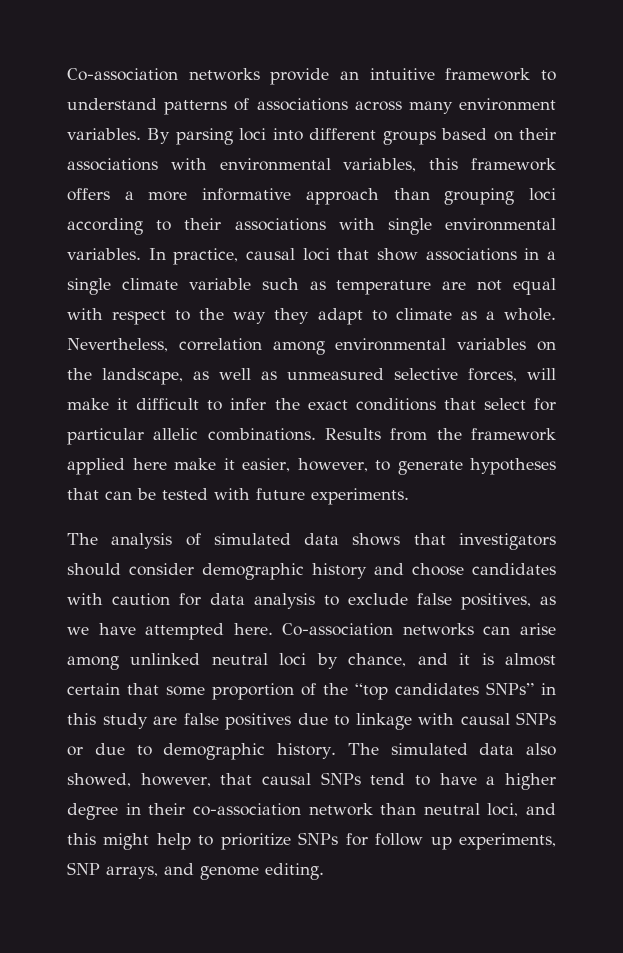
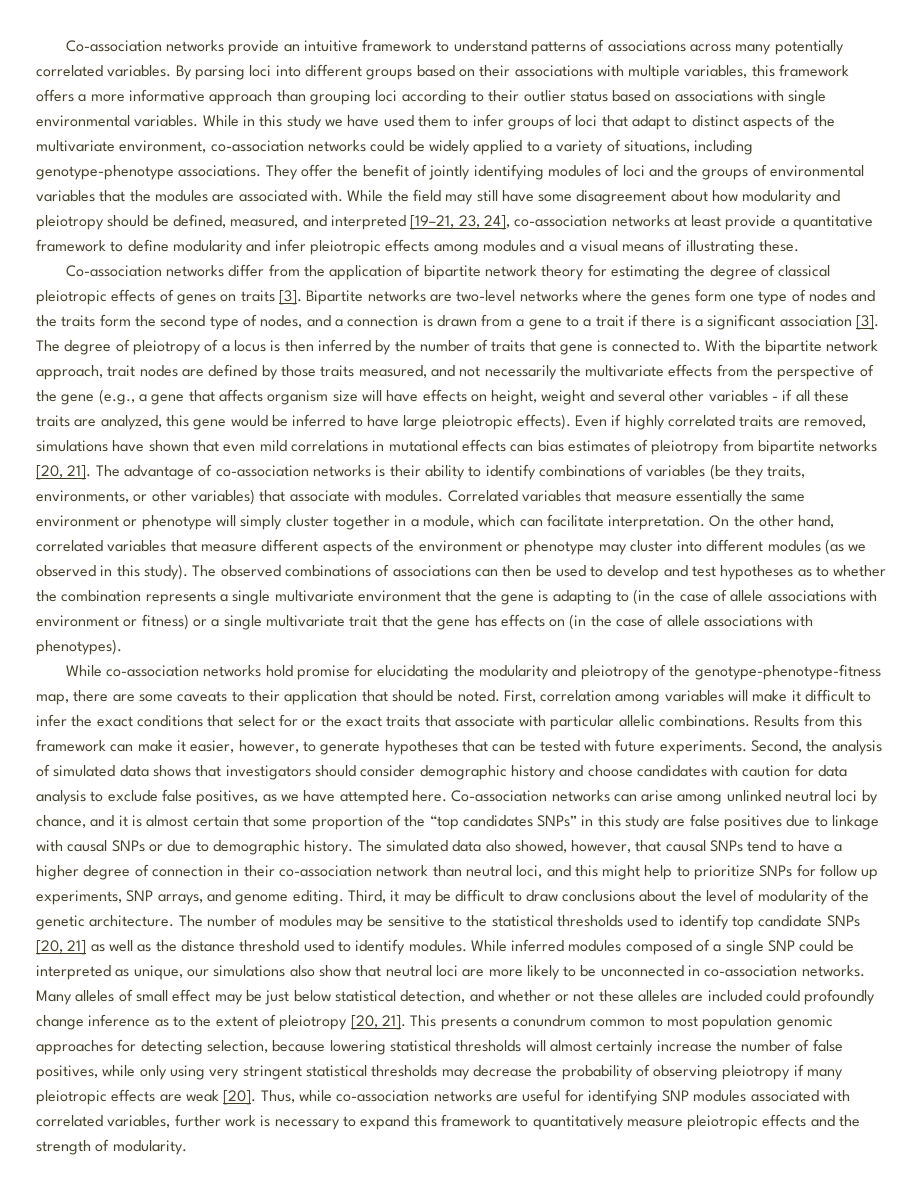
[459,98,556,111] environment -> [774,40,844,55] [36,65,103,77] potentially correlated
[219,158,331,171] environmental -> [628,65,681,80] multiple
(222, 224) none -> [523,90,671,102] outlier status based on
[148,248,556,265] [67,278,556,295] [67,308,556,325] [67,338,556,355] [67,368,517,385] In practice, causal loci that show associations in a single climate variable such as temperature are not equal with respect to the way they adapt to climate as a whole. Nevertheless, correlation among environmental variables on the landscape, as well as unmeasured selective forces, -> [202,114,835,130] [36,139,754,155] [36,164,865,180] [36,189,840,205] [36,214,874,230] [36,239,800,255] [65,264,831,280] [36,289,876,305] [36,314,880,330] [36,339,879,355] [36,364,874,380] [36,389,850,405] [36,414,867,430] [36,439,878,455] [36,464,806,480] [36,489,806,505] [36,514,835,530] [36,539,867,555] [36,564,887,580] [36,589,878,605] [36,614,814,630] [36,639,122,655] [65,664,881,680] [36,690,724,705] While in this study we have used them to infer groups of loci that adapt to distinct aspects of the multivariate environment, co-association networks could be widely applied to a variety of situations, including genotype-phenotype associations. They offer the benefit of jointly identifying modules of loci and the groups of environmental variables that the modules are associated with. While the field may still have some disagreement about how modularity and pleiotropy should be defined, measured, and interpreted [19–21, 23, 24], co-association networks at least provide a quantitative framework to define modularity and infer pleiotropic effects among modules and a visual means of illustrating these. // Co-association networks differ from the application of bipartite network theory for estimating the degree of classical pleiotropic effects of genes on traits [3]. Bipartite networks are two-level networks where the genes form one type of nodes and the traits form the second type of nodes, and a connection is drawn from a gene to a trait if there is a significant association [3]. The degree of pleiotropy of a locus is then inferred by the number of traits that gene is connected to. With the bipartite network approach, trait nodes are defined by those traits measured, and not necessarily the multivariate effects from the perspective of the gene (e.g., a gene that affects organism size will have effects on height, weight and several other variables - if all these traits are analyzed, this gene would be inferred to have large pleiotropic effects). Even if highly correlated traits are removed, simulations have shown that even mild correlations in mutational effects can bias estimates of pleiotropy from bipartite networks [20, 21]. The advantage of co-association networks is their ability to identify combinations of variables (be they traits, environments, or other variables) that associate with modules. Correlated variables that measure essentially the same environment or phenotype will simply cluster together in a module, which can facilitate interpretation. On the other hand, correlated variables that measure different aspects of the environment or phenotype may cluster into different modules (as we observed in this study). The observed combinations of associations can then be used to develop and test hypotheses as to whether the combination represents a single multivariate environment that the gene is adapting to (in the case of allele associations with environment or fitness) or a single multivariate trait that the gene has effects on (in the case of allele associations with phenotypes). // While co-association networks hold promise for elucidating the modularity and pleiotropy of the genotype-phenotype-fitness map, there are some caveats to their application that should be noted. First, correlation among variables
(556, 404) none -> [302,715,547,727] or the exact traits that associate with
[436,428,556,441] [67,458,167,475] the framework applied here -> [839,715,863,727] [36,739,134,752] this framework can
[67,533,98,545] // The -> [751,740,828,753] Second, the
(118, 811) none -> [134,864,223,877] of connection
(324, 871) none -> [347,889,870,905] [36,914,860,930] [36,939,854,955] [36,965,865,980] [36,989,876,1005] [36,1014,833,1030] [36,1039,843,1055] [36,1064,844,1080] [36,1089,851,1105] [36,1114,861,1130] [36,1139,187,1155] Third, it may be difficult to draw conclusions about the level of modularity of the genetic architecture. The number of modules may be sensitive to the statistical thresholds used to identify top candidate SNPs [20, 21] as well as the distance threshold used to identify modules. While inferred modules composed of a single SNP could be interpreted as unique, our simulations also show that neutral loci are more likely to be unconnected in co-association networks. Many alleles of small effect may be just below statistical detection, and whether or not these alleles are included could profoundly change inference as to the extent of pleiotropy [20, 21]. This presents a conundrum common to most population genomic approaches for detecting selection, because lowering statistical thresholds will almost certainly increase the number of false positives, while only using very stringent statistical thresholds may decrease the probability of observing pleiotropy if many pleiotropic effects are weak [20]. Thus, while co-association networks are useful for identifying SNP modules associated with correlated variables, further work is necessary to expand this framework to quantitatively measure pleiotropic effects and the strength of modularity.

